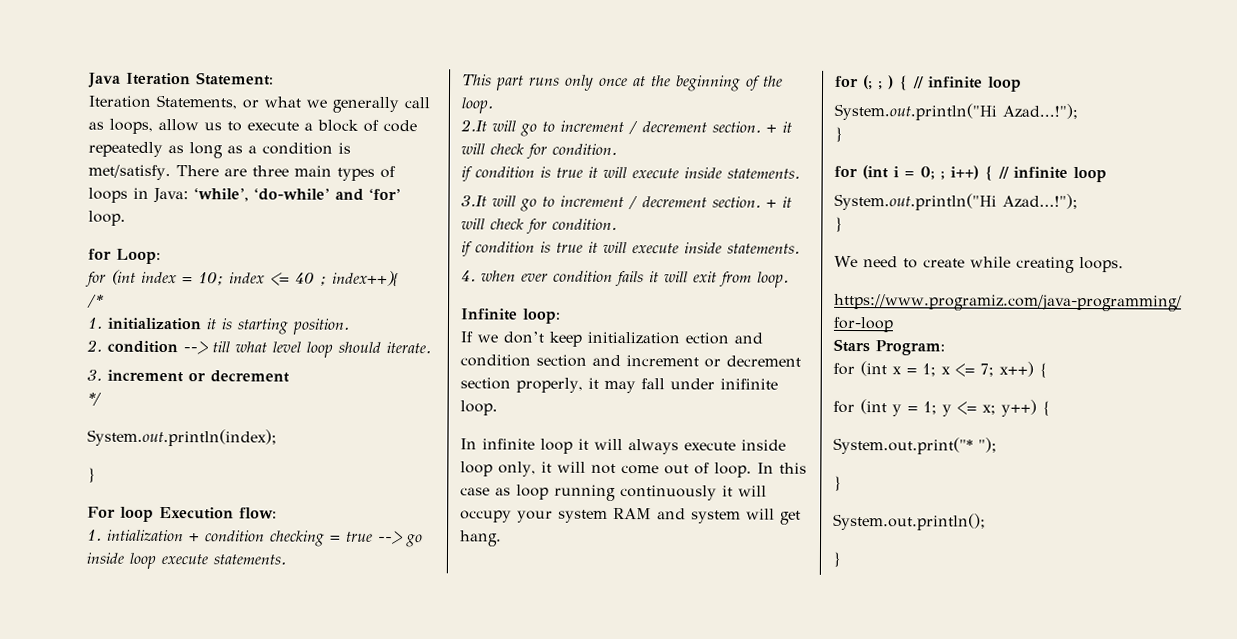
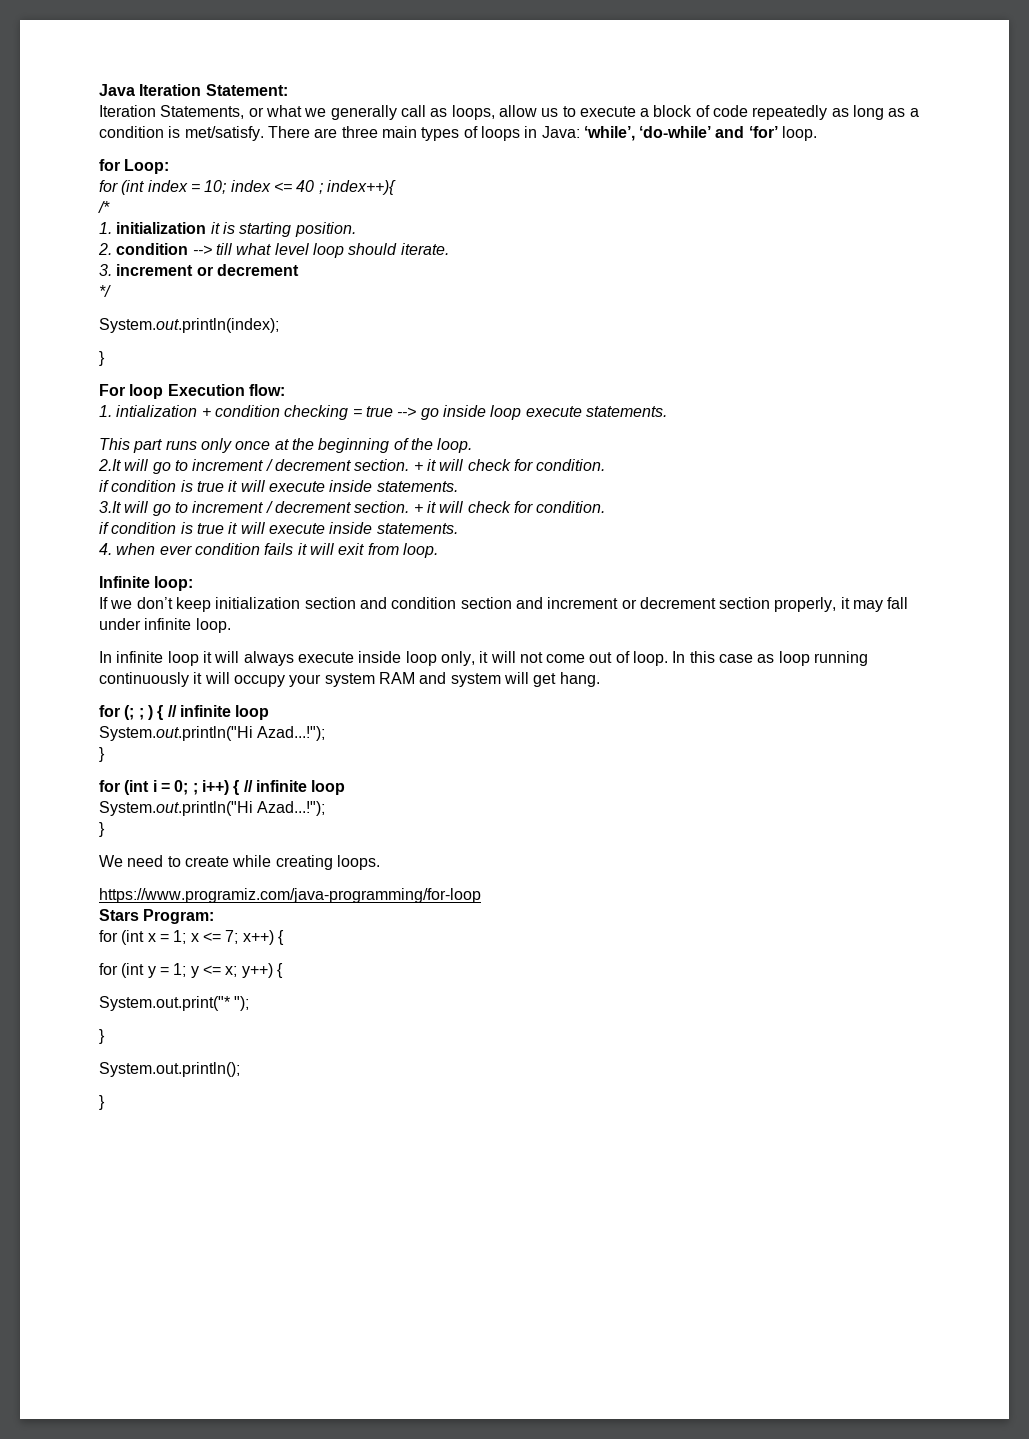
[685,332,729,345] ection -> [304,597,356,609] section
[719,378,778,390] inifinite -> [144,618,192,630] infinite

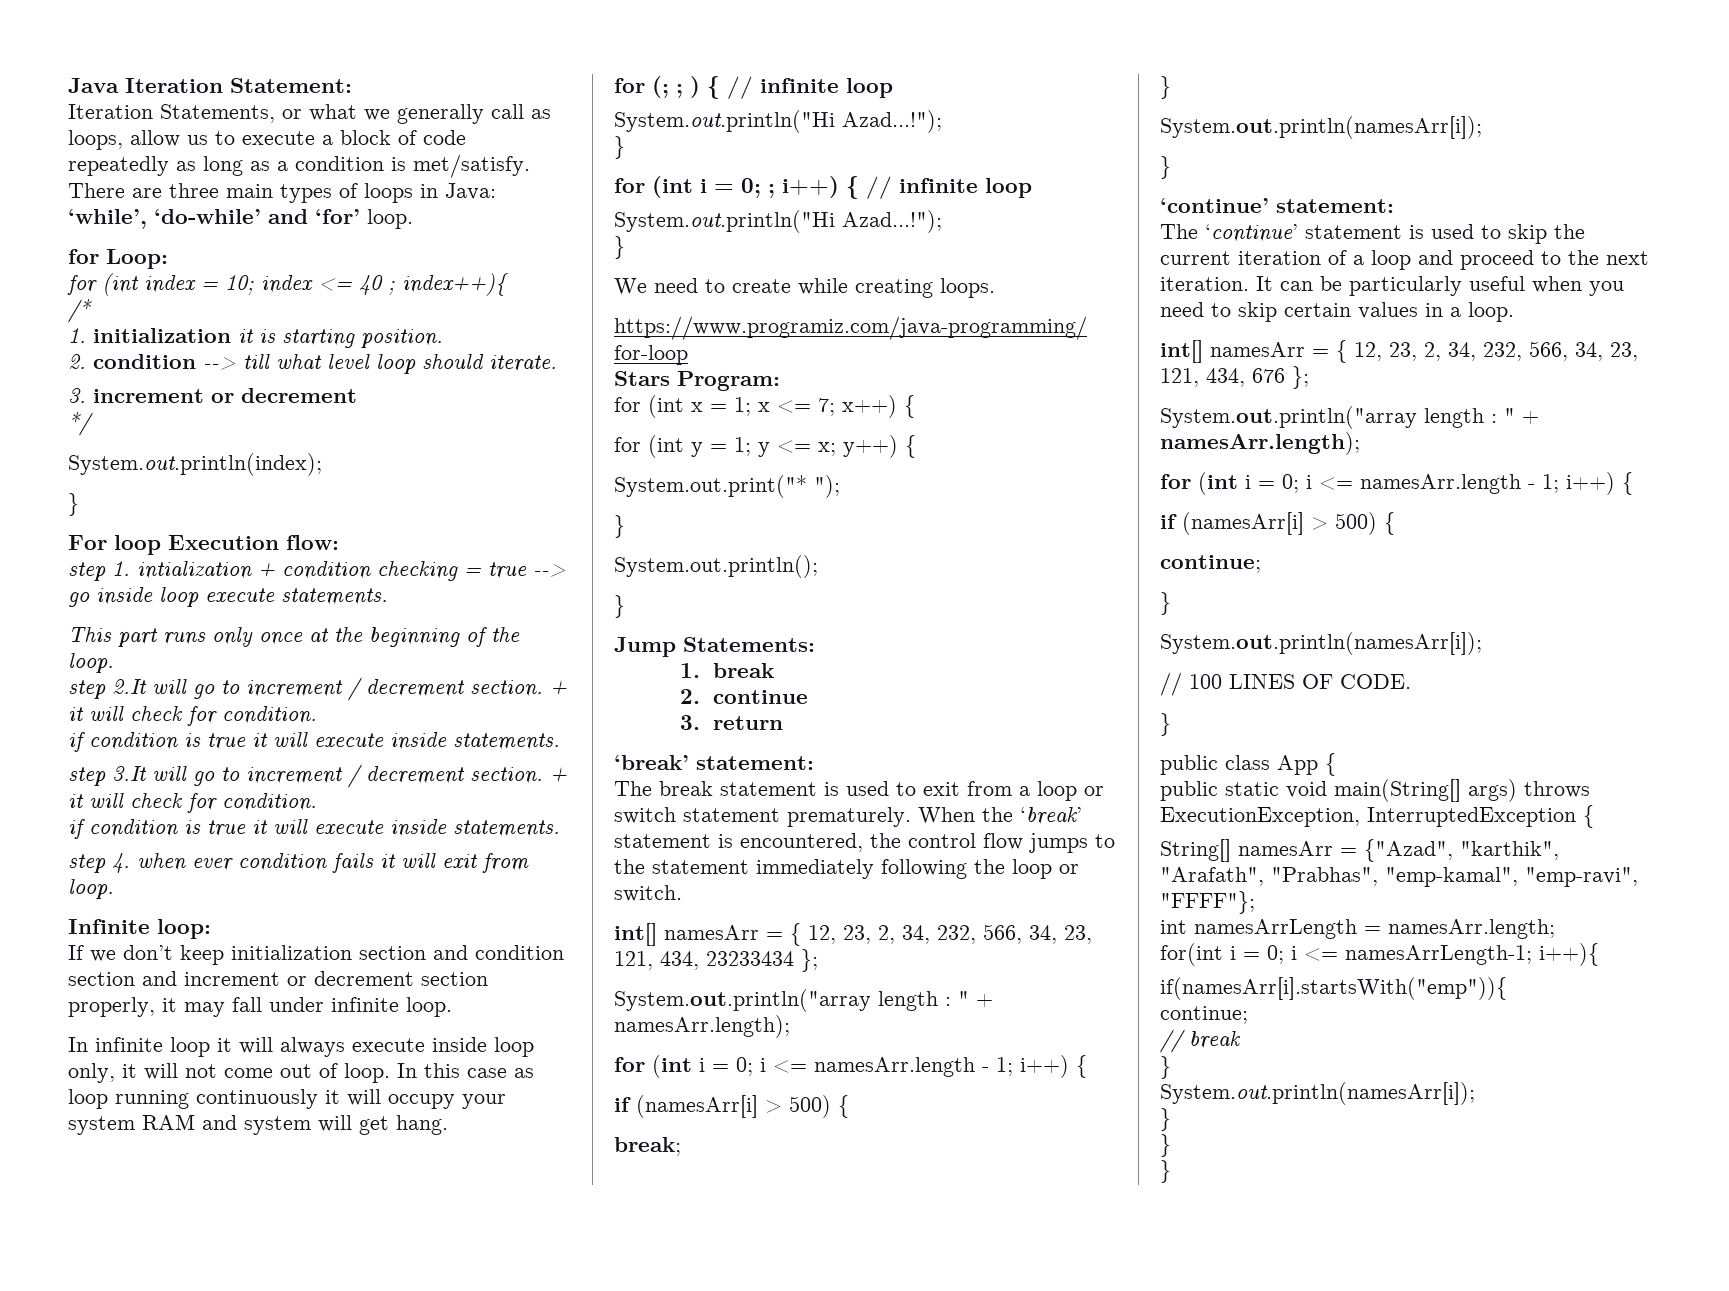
(285, 390) none -> [68,562,106,581] step
(473, 445) none -> [68,680,106,699] step
(458, 486) none -> [68,767,106,786] step
(458, 528) none -> [68,854,106,873] step
(105, 1102) none -> [614,637,815,657] [680,663,775,678] [680,689,809,704] [680,715,784,730] [614,755,814,770] [614,781,1104,801] [614,807,1082,827] [614,833,1115,853] [614,859,1079,879] [614,885,682,902] [614,923,1092,946] [614,949,818,972] [614,989,993,1012] [614,1015,790,1038] [614,1055,1087,1078] [614,1095,849,1118] [614,1137,681,1156] [1160,76,1171,99] [1160,116,1482,139] [1160,156,1171,179] [1160,198,1394,213] [1160,224,1585,244] [1160,250,1649,270] [1160,276,1624,296] [1160,302,1514,322] [1160,340,1638,363] [1160,366,1309,389] [1160,406,1539,429] [1160,432,1360,455] [1160,472,1633,495] [1160,512,1395,535] [1160,555,1261,573] [1160,592,1171,615] [1160,632,1482,655] [1160,672,1411,696] [1160,713,1171,736] [1160,753,1336,776] [1160,779,1590,802] [1160,805,1594,828] [1160,839,1559,862] [1160,867,1638,887] [1160,891,1255,914] [1160,919,1555,939] [1160,943,1599,966] [1160,977,1507,1000] [1160,1006,1248,1024] [1160,1029,1241,1053] [1160,1056,1171,1079] [1160,1082,1475,1105] [1160,1108,1171,1131] [1160,1134,1171,1157] [1160,1160,1171,1183] // Jump Statements: // 1. break // 2. continue // 3. return // ‘break’ statement: // The break statement is used to exit from a loop or switch statement prematurely. When the ‘break’ statement is encountered, the control flow jumps to the statement immediately following the loop or switch. // int[] namesArr = { 12, 23, 2, 34, 232, 566, 34, 23, 121, 434, 23233434 }; // System.out.println("array length : " + namesArr.length); // for (int i = 0; i <= namesArr.length - 1; i++) { // if (namesArr[i] > 500) { // break; // } // System.out.println(namesArr[i]); // } // ‘continue’ statement: // The ‘continue’ statement is used to skip the current iteration of a loop and proceed to the next iteration. It can be particularly useful when you need to skip certain values in a loop. // int[] namesArr = { 12, 23, 2, 34, 232, 566, 34, 23, 121, 434, 676 }; // System.out.println("array length : " + namesArr.length); // for (int i = 0; i <= namesArr.length - 1; i++) { // if (namesArr[i] > 500) { // continue; // } // System.out.println(namesArr[i]); // // 100 LINES OF CODE. // } // public class App { // public static void main(String[] args) throws ExecutionException, InterruptedException { // String[] namesArr = {"Azad", "karthik", "Arafath", "Prabhas", "emp-kamal", "emp-ravi", "FFFF"}; // int namesArrLength = namesArr.length; // for(int i = 0; i <= namesArrLength-1; i++){ // if(namesArr[i].startsWith("emp")){ // continue; // // break // } // System.out.println(namesArr[i]); // } // } // }

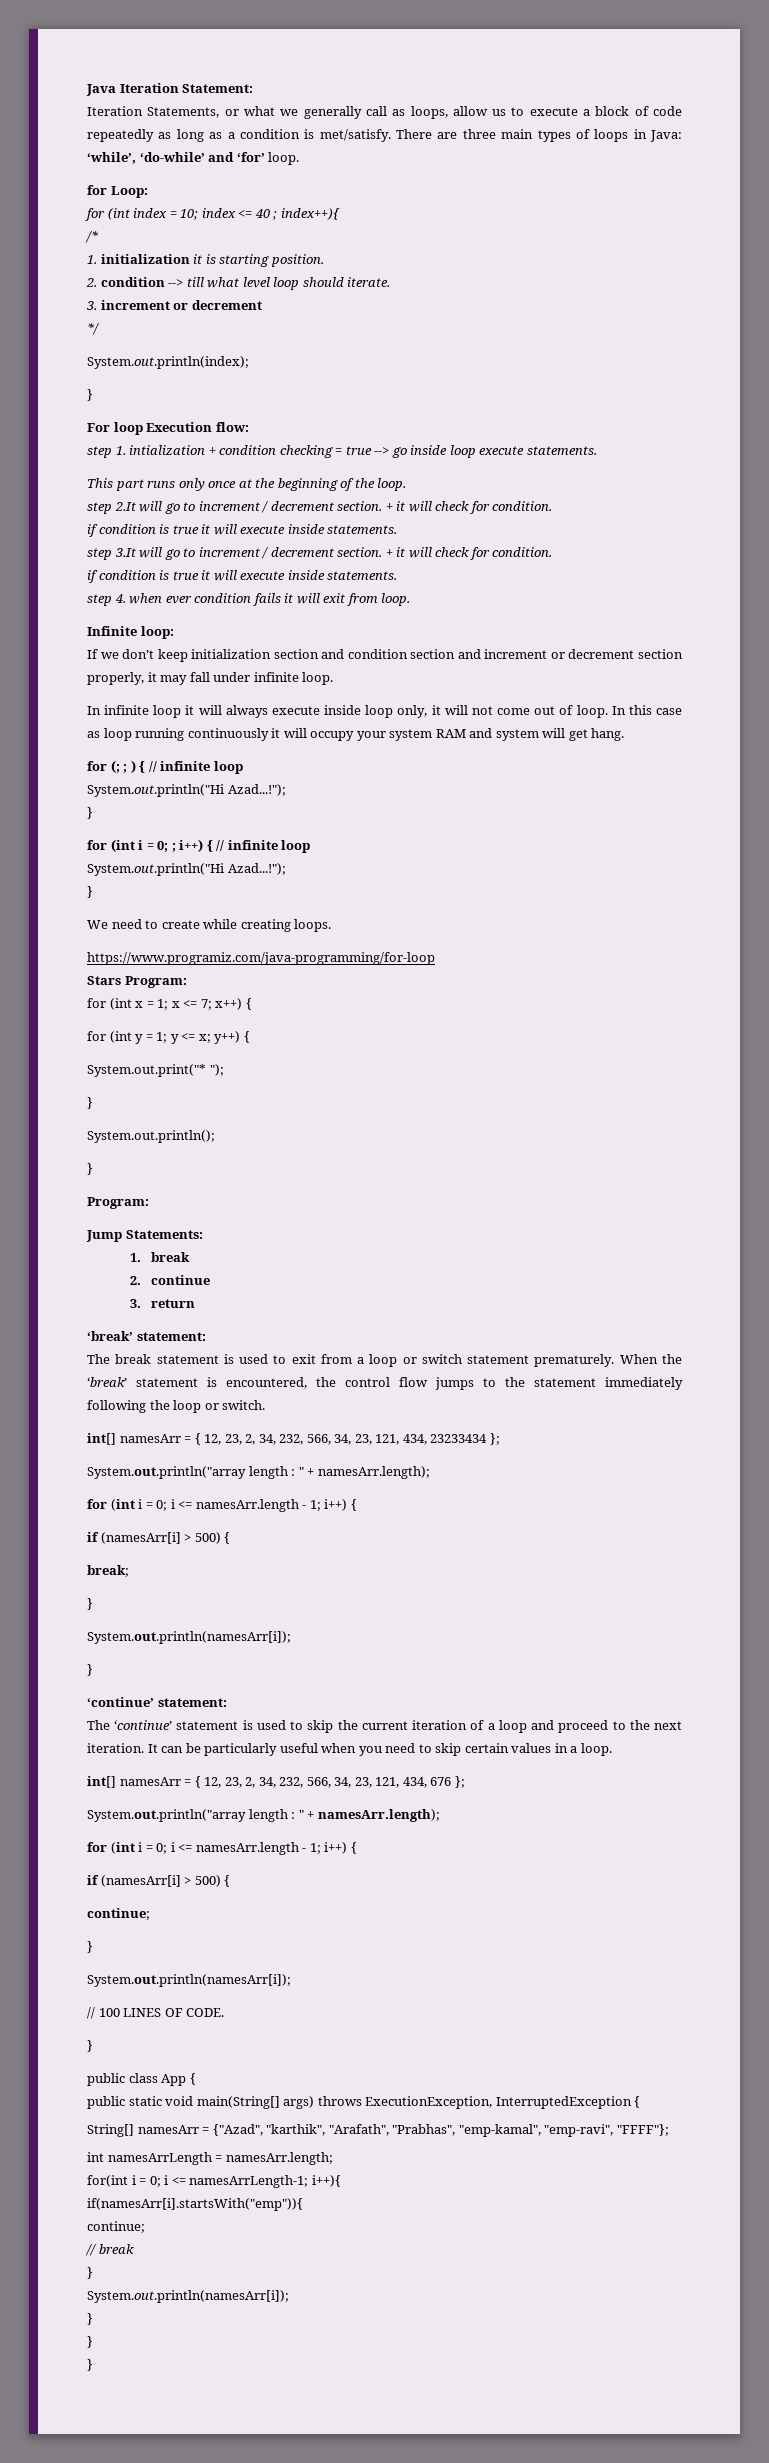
(625, 606) none -> [87,1197,149,1209] // Program:

